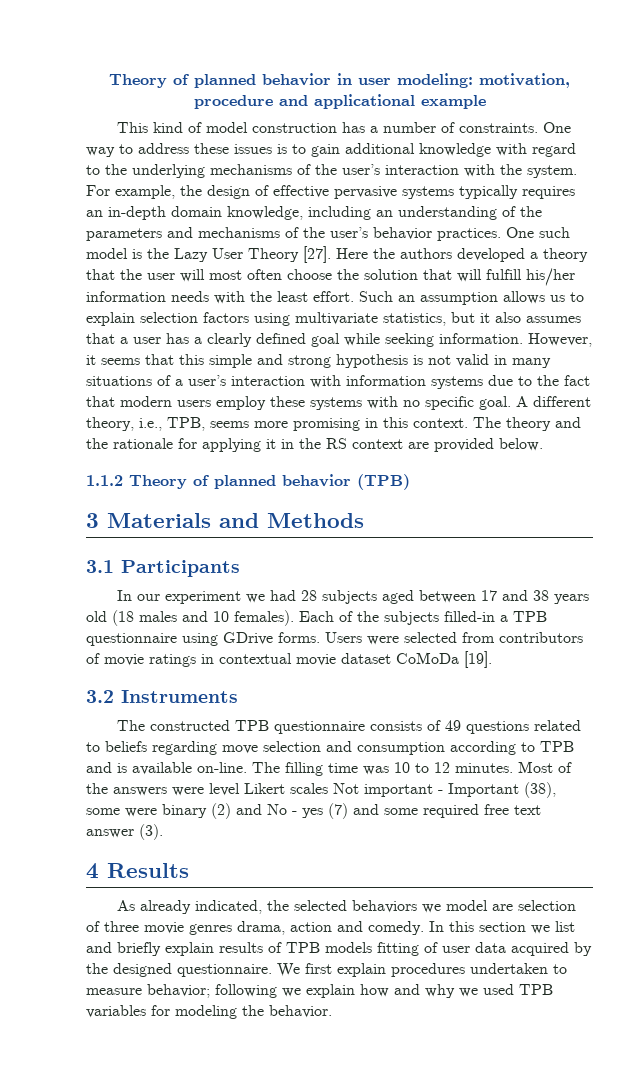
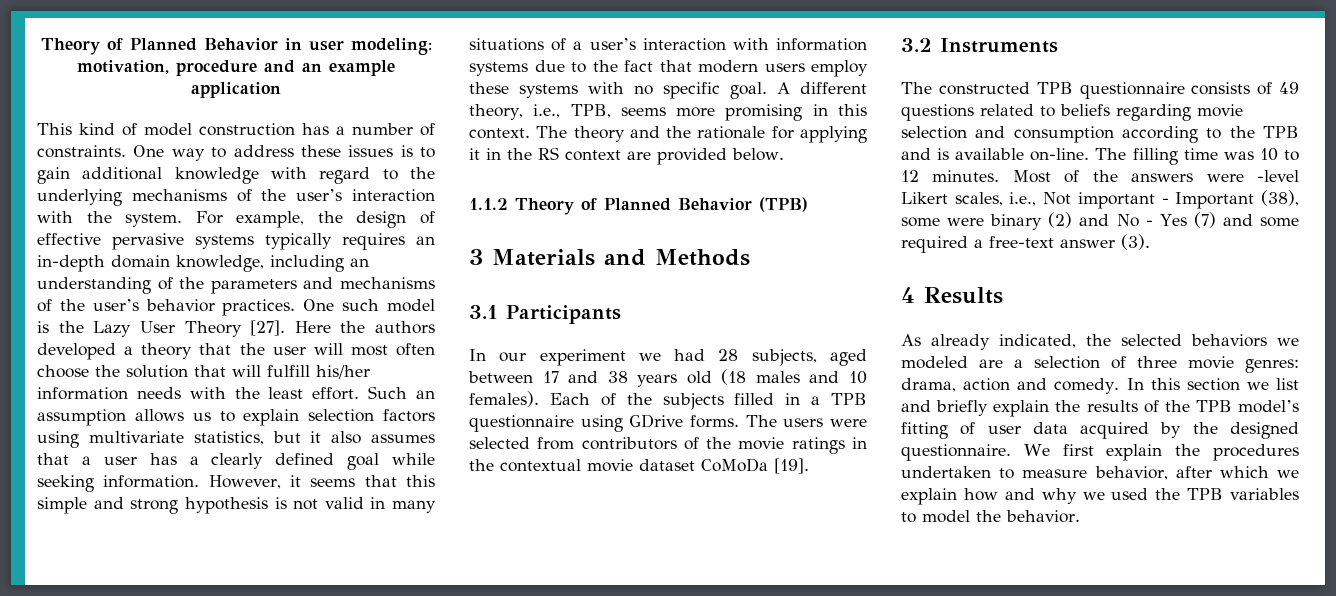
[109,73,331,88] Theory of planned behavior -> [40,38,278,55] Theory of Planned Behavior
[313,94,415,109] applicational -> [302,63,322,72] an
(486, 102) none -> [191,82,281,98] application
[214,474,351,489] planned behavior -> [604,198,752,211] Planned Behavior
[321,590,377,604] subjects -> [751,349,817,366] subjects,
[444,611,495,622] filled-in -> [734,393,801,405] filled in
[325,632,362,643] Users -> [745,415,824,427] The users
(100, 658) none -> [706,437,732,449] the
(214, 659) none -> [469,459,494,471] the
[222,745,258,754] move -> [1197,104,1243,117] movie
(535, 747) none -> [1229,126,1255,138] the
[209,783,328,796] level Likert scales -> [1257,170,1299,182] [901,192,1037,206] -level Likert scales, i.e.,
[302,808,323,818] yes -> [1159,214,1187,226] Yes
[484,804,541,815] free text -> [974,236,1054,248] a free-text
[445,900,513,911] model are -> [901,356,1023,369] modeled are a
[189,924,232,935] genres -> [1245,359,1299,373] genres:
(214, 949) none -> [1055,400,1081,412] the
[286,942,372,953] TPB models -> [1164,400,1299,413] the TPB model’s
(386, 970) none -> [1175,444,1201,456] the
[147,984,277,998] behavior; following -> [1094,466,1269,480] behavior, after which
(514, 989) none -> [1155,488,1181,500] the
[151,1005,237,1019] for modeling -> [901,510,970,523] to model

